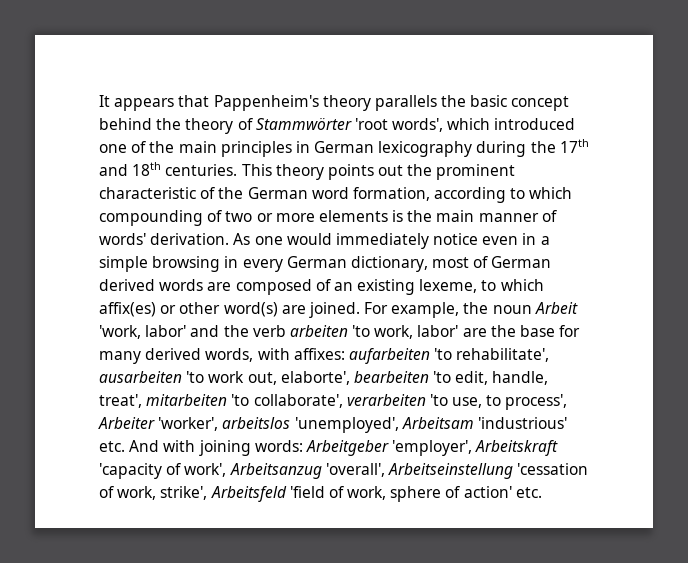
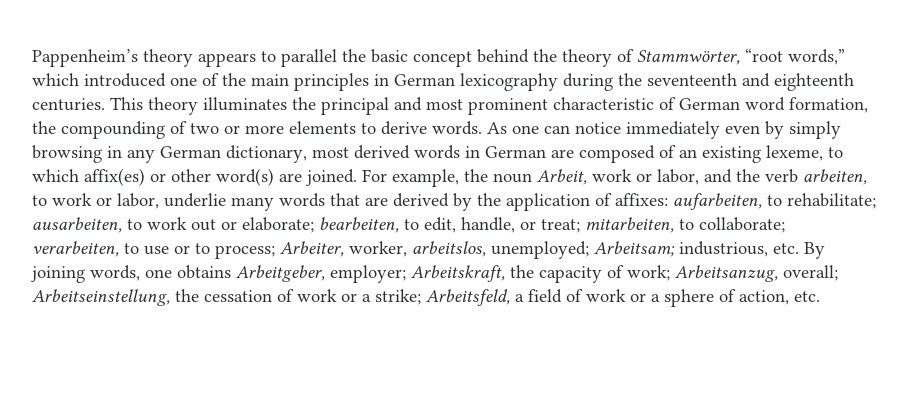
[99,95,437,111] It appears that Pappenheim's theory parallels -> [32,49,337,67] Pappenheim’s theory appears to parallel
[255,118,444,132] Stammwörter 'root words', -> [637,48,845,65] Stammwörter, “root words,”
[559,139,589,153] [99,162,433,180] 17th and 18th centuries. This theory points out the -> [647,73,854,91] [32,97,463,115] seventeenth and eighteenth centuries. This theory illuminates the principal and most
[218,187,244,199] the -> (676, 103) none
[434,187,573,203] according to which -> [32,121,56,134] the
[392,210,557,222] [99,233,550,249] [99,256,148,272] is the main manner of words' derivation. As one would immediately notice even in a simple -> [361,121,841,139] to derive words. As one can notice immediately even by simply
[242,259,283,272] every -> [127,149,155,163] any
[473,256,552,268] [99,279,204,291] of German derived words -> [354,145,546,159] derived words in German
[534,302,578,314] [99,325,581,339] [99,348,550,364] [99,371,549,385] [99,394,568,410] [98,417,567,433] [99,440,559,456] [99,463,589,479] [99,486,387,502] Arbeit 'work, labor' and the verb arbeiten 'to work, labor' are the base for many derived words, with affixes: aufarbeiten 'to rehabilitate', ausarbeiten 'to work out, elaborte', bearbeiten 'to edit, handle, treat', mitarbeiten 'to collaborate', verarbeiten 'to use, to process', Arbeiter 'worker', arbeitslos 'unemployed', Arbeitsam 'industrious' etc. And with joining words: Arbeitgeber 'employer', Arbeitskraft 'capacity of work', Arbeitsanzug 'overall', Arbeitseinstellung 'cessation of work, strike', Arbeitsfeld 'field of work, -> [537,169,867,185] [32,193,876,211] [32,217,785,233] [32,241,825,259] [31,265,838,283] [32,289,660,306] Arbeit, work or labor, and the verb arbeiten, to work or labor, underlie many words that are derived by the application of affixes: aufarbeiten, to rehabilitate; ausarbeiten, to work out or elaborate; bearbeiten, to edit, handle, or treat; mitarbeiten, to collaborate; verarbeiten, to use or to process; Arbeiter, worker, arbeitslos, unemployed; Arbeitsam; industrious, etc. By joining words, one obtains Arbeitgeber, employer; Arbeitskraft, the capacity of work; Arbeitsanzug, overall; Arbeitseinstellung, the cessation of work or a strike; Arbeitsfeld, a field of work or a
[463,486,512,498] action' -> [739,290,789,305] action,

